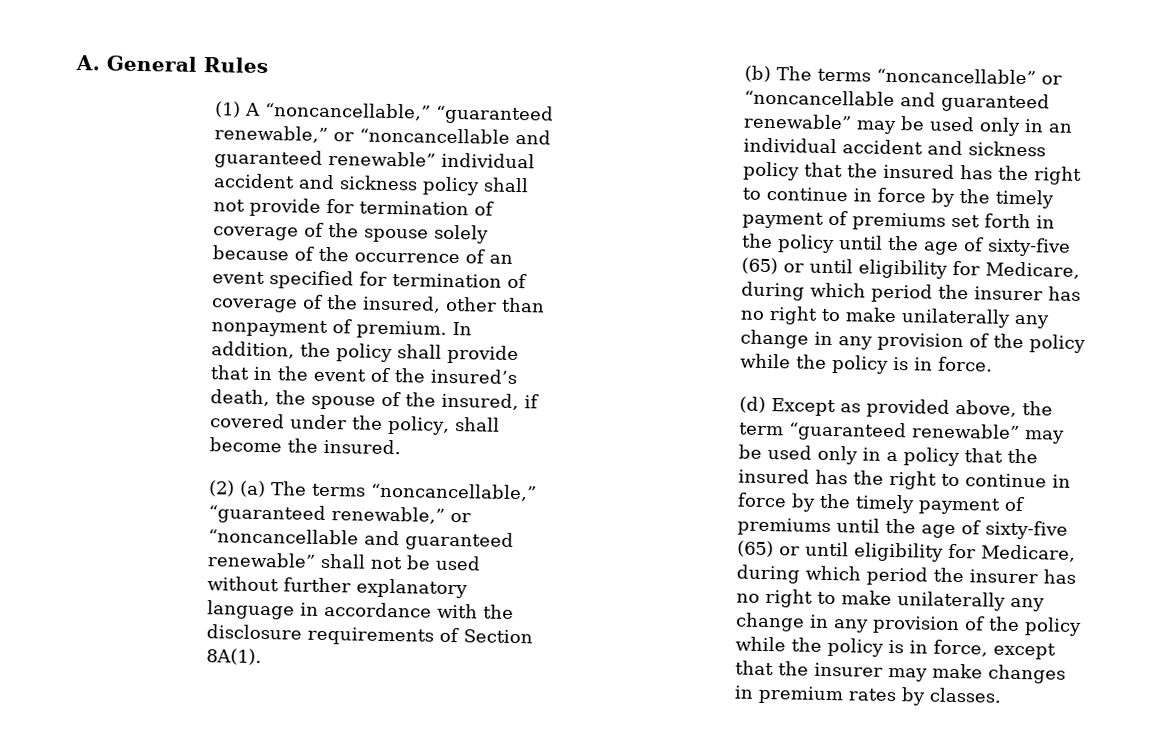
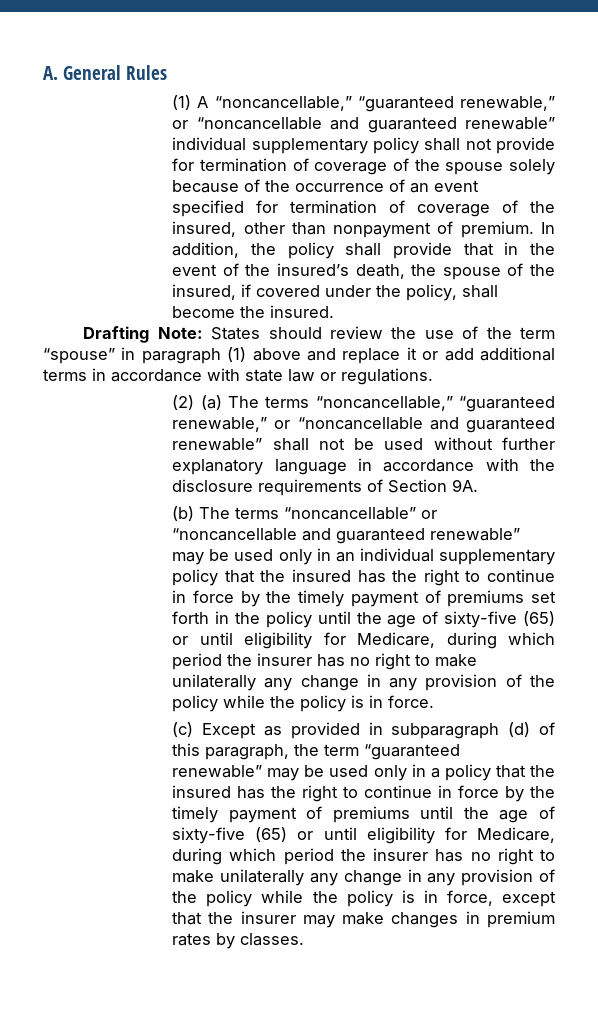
[212,173,418,191] accident and sickness -> [251,138,368,154] supplementary
(401, 446) none -> [83,326,555,343] [43,347,555,364] [43,368,433,385] // Drafting Note: States should review the use of the term “spouse” in paragraph (1) above and replace it or add additional terms in accordance with state law or regulations.
[205,648,262,665] 8A(1). -> [452,479,479,492] 9A.
[841,139,1046,157] accident and sickness -> [438,549,555,565] supplementary
[738,396,766,413] (d) -> [172,722,194,737] (c)
[954,399,1017,417] above, -> [368,722,555,739] [172,743,290,760] in subparagraph (d) of this paragraph,

